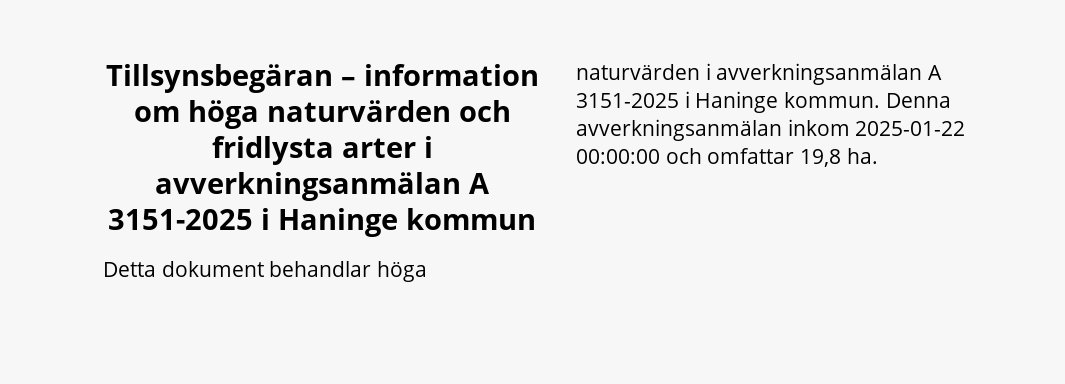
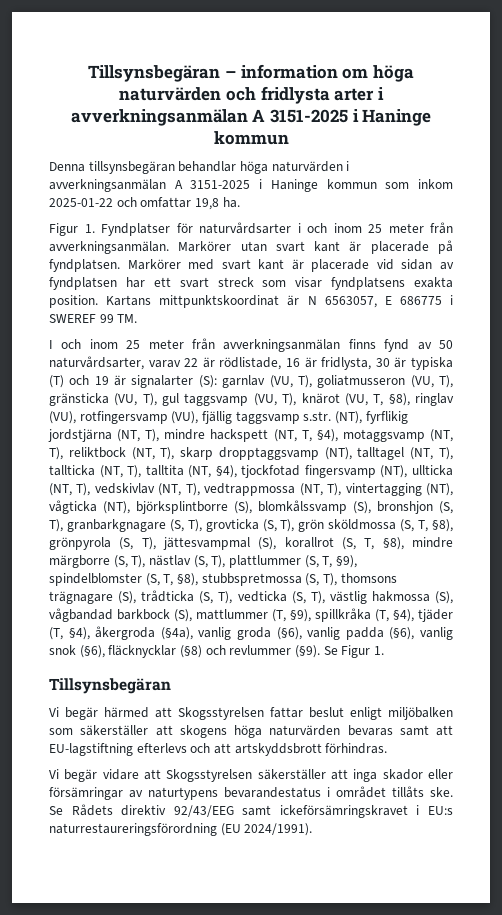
[103,261,264,277] Detta dokument -> [49,161,175,174] Denna tillsynsbegäran
[784,92,951,108] [576,119,782,141] kommun. Denna avverkningsanmälan -> [326,179,410,189] kommun som
[576,149,660,164] 00:00:00 -> (113, 202) none
(878, 156) none -> [49,222,453,236] [49,240,453,254] [49,259,454,272] [49,277,453,290] [49,295,453,308] [49,314,138,323] [49,338,453,352] [49,356,454,370] [49,375,454,388] [49,393,455,406] [49,411,408,424] [48,429,453,442] [49,447,453,460] [49,465,453,478] [49,483,454,496] [49,500,453,514] [49,519,454,532] [49,537,453,550] [49,555,357,568] [49,573,397,586] [49,590,454,604] [49,608,453,622] [49,626,454,640] [49,645,384,658] [49,678,171,694] [49,707,453,720] [49,725,453,738] [49,743,388,756] [49,769,453,782] [49,786,453,800] [49,804,453,818] [49,823,313,836] // Figur 1. Fyndplatser för naturvårdsarter i och inom 25 meter från avverkningsanmälan. Markörer utan svart kant är placerade på fyndplatsen. Markörer med svart kant är placerade vid sidan av fyndplatsen har ett svart streck som visar fyndplatsens exakta position. Kartans mittpunktskoordinat är N 6563057, E 686775 i SWEREF 99 TM. // I och inom 25 meter från avverkningsanmälan finns fynd av 50 naturvårdsarter, varav 22 är rödlistade, 16 är fridlysta, 30 är typiska (T) och 19 är signalarter (S): garnlav (VU, T), goliatmusseron (VU, T), gränsticka (VU, T), gul taggsvamp (VU, T), knärot (VU, T, §8), ringlav (VU), rotfingersvamp (VU), fjällig taggsvamp s.str. (NT), fyrflikig jordstjärna (NT, T), mindre hackspett (NT, T, §4), motaggsvamp (NT, T), reliktbock (NT, T), skarp dropptaggsvamp (NT), talltagel (NT, T), tallticka (NT, T), talltita (NT, §4), tjockfotad fingersvamp (NT), ullticka (NT, T), vedskivlav (NT, T), vedtrappmossa (NT, T), vintertagging (NT), vågticka (NT), björksplintborre (S), blomkålssvamp (S), bronshjon (S, T), granbarkgnagare (S, T), grovticka (S, T), grön sköldmossa (S, T, §8), grönpyrola (S, T), jättesvampmal (S), korallrot (S, T, §8), mindre märgborre (S, T), nästlav (S, T), plattlummer (S, T, §9), spindelblomster (S, T, §8), stubbspretmossa (S, T), thomsons trägnagare (S), trådticka (S, T), vedticka (S, T), västlig hakmossa (S), vågbandad barkbock (S), mattlummer (T, §9), spillkråka (T, §4), tjäder (T, §4), åkergroda (§4a), vanlig groda (§6), vanlig padda (§6), vanlig snok (§6), fläcknycklar (§8) och revlummer (§9). Se Figur 1. // Tillsynsbegäran // Vi begär härmed att Skogsstyrelsen fattar beslut enligt miljöbalken som säkerställer att skogens höga naturvärden bevaras samt att EU-lagstiftning efterlevs och att artskyddsbrott förhindras. // Vi begär vidare att Skogsstyrelsen säkerställer att inga skador eller försämringar av naturtypens bevarandestatus i området tillåts ske. Se Rådets direktiv 92/43/EEG samt ickeförsämringskravet i EU:s naturrestaureringsförordning (EU 2024/1991).

